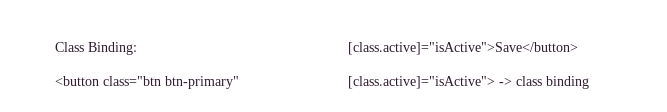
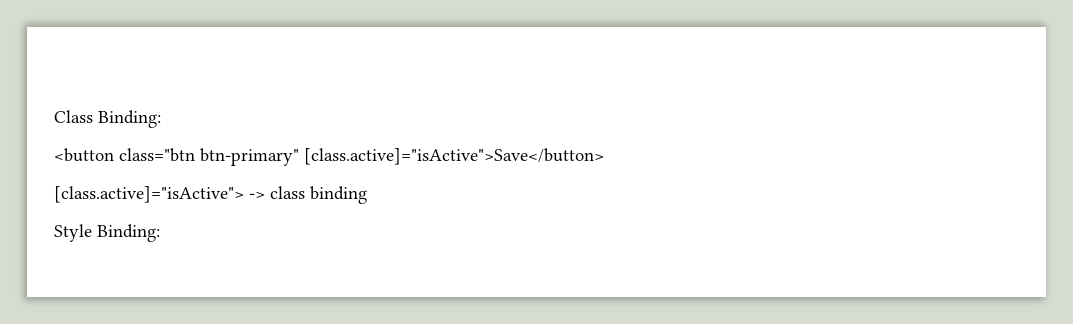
(589, 82) none -> [54,224,160,242] // Style Binding:

